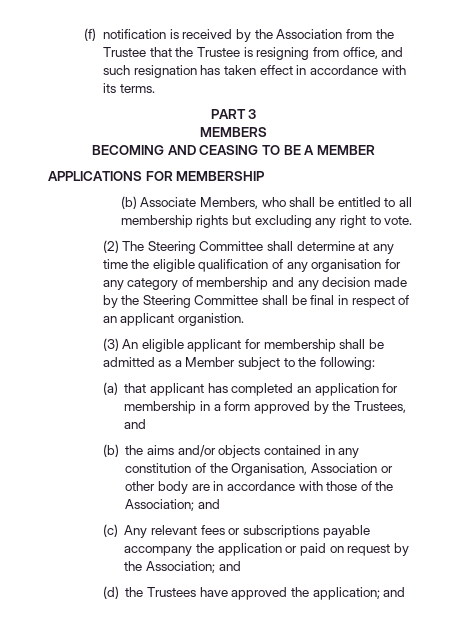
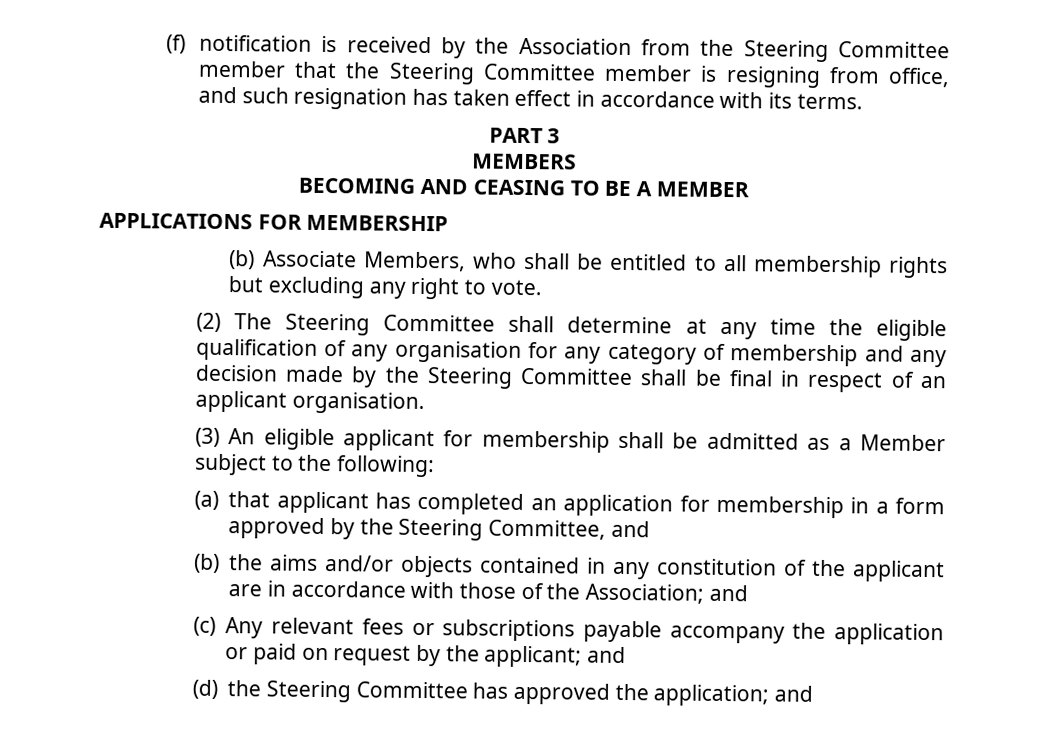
[103,47,241,57] Trustee that the Trustee -> [743,40,950,63] [197,60,693,85] Steering Committee member that the Steering Committee member
[177,313,244,326] organistion. -> [291,391,425,415] organisation.
[353,401,406,413] Trustees, -> [398,518,607,541] Steering Committee,
[231,463,393,476] [125,481,188,494] Organisation, Association or other body -> [852,560,946,583] applicant
[145,561,215,573] Association; -> [484,645,583,668] applicant;
[146,587,228,597] Trustees have -> [266,680,509,703] Steering Committee has

